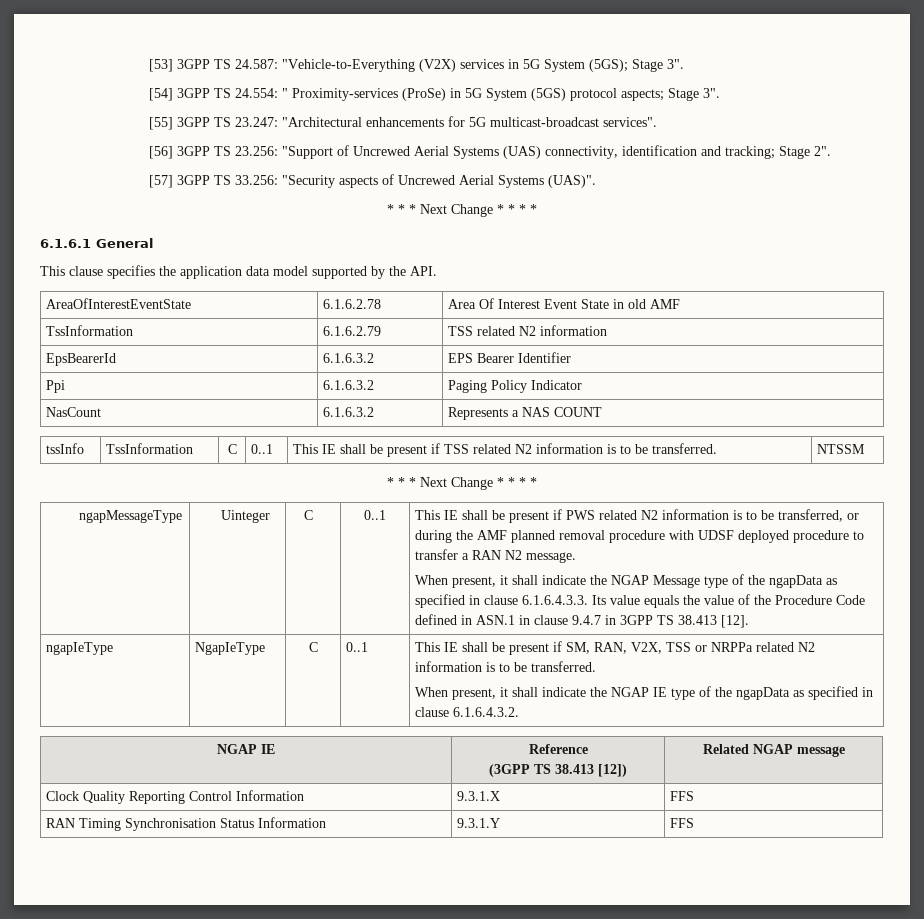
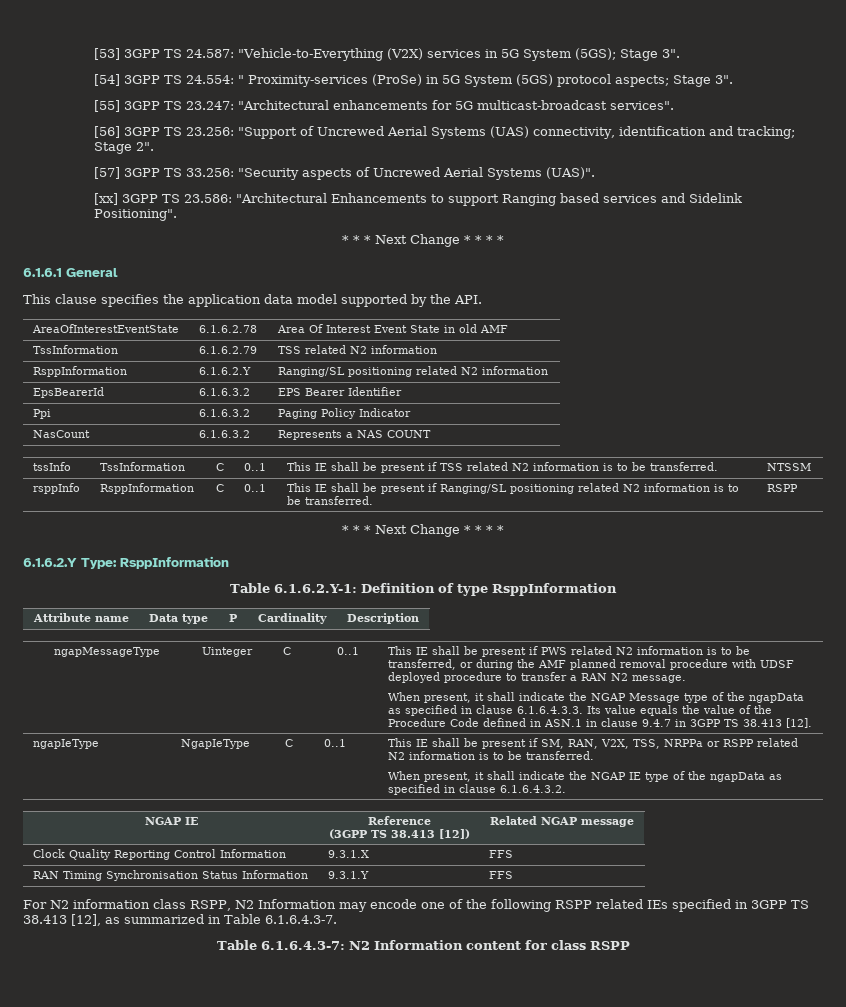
(596, 181) none -> [94,193,743,206] [94,209,178,221] // [xx] 3GPP TS 23.586: "Architectural Enhancements to support Ranging based services and Sidelink Positioning".
(608, 330) none -> [32,366,127,377] [198,367,251,375] [277,366,548,377] // RsppInformation | 6.1.6.2.Y | Ranging/SL positioning related N2 information
[387,477,537,490] // * * * Next Change * * * * -> [32,483,80,494] [99,483,194,494] [216,484,224,492] [243,484,266,492] [286,483,739,494] [286,496,373,505] [766,484,798,492] [342,524,504,537] [23,556,229,569] [229,583,618,596] [32,613,129,622] [149,614,208,624] [229,614,237,622] [258,613,327,624] [347,613,419,624] // rsppInfo | RsppInformation | C | 0..1 | This IE shall be present if Ranging/SL positioning related N2 information is to be transferred. | RSPP // * * * Next Change * * * * // 6.1.6.2.Y Type: RsppInformation // Table 6.1.6.2.Y-1: Definition of type RsppInformation // Attribute name | Data type | P | Cardinality | Description
[666,642,754,652] TSS or NRPPa -> [632,739,754,749] TSS, NRPPa or RSPP
(695, 823) none -> [23,899,809,912] [23,914,337,926] [216,940,630,950] // For N2 information class RSPP, N2 Information may encode one of the following RSPP related IEs specified in 3GPP TS 38.413 [12], as summarized in Table 6.1.6.4.3-7. // Table 6.1.6.4.3-7: N2 Information content for class RSPP

